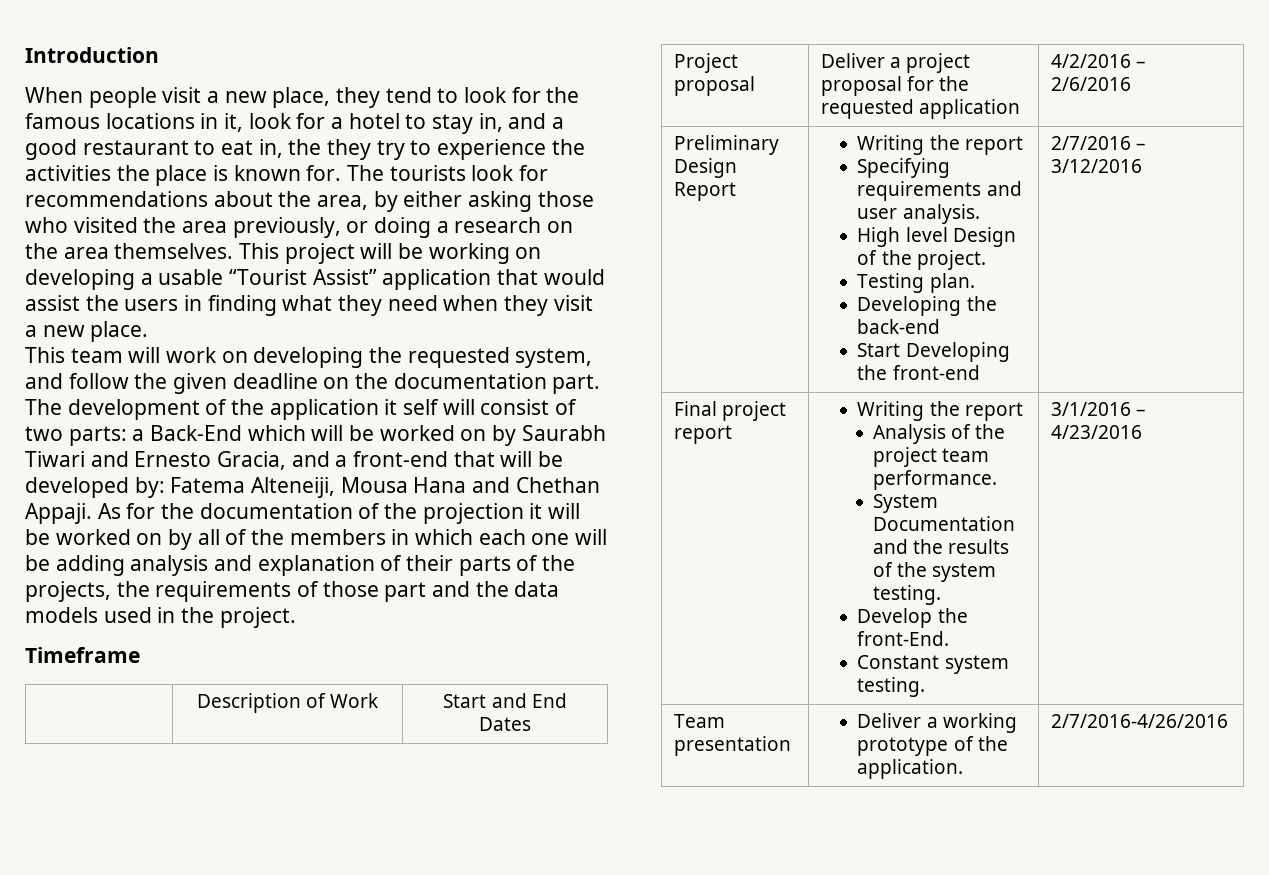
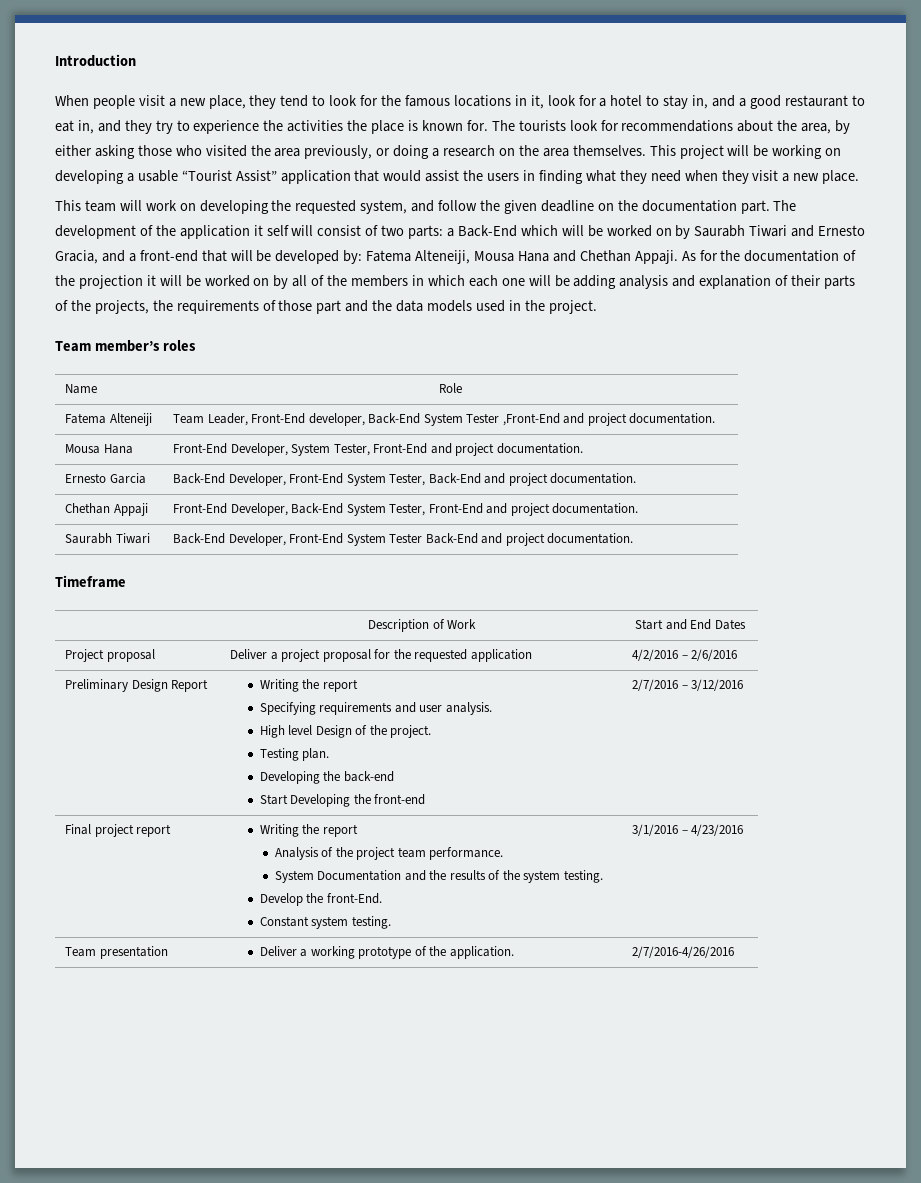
[288,139,322,155] the -> [97,120,121,132] and
(296, 617) none -> [55,340,196,352] [65,384,98,394] [439,383,462,393] [65,413,152,426] [173,413,716,426] [65,444,133,454] [173,443,583,456] [65,473,146,484] [173,473,637,486] [65,503,148,516] [173,503,639,516] [65,533,150,544] [173,533,634,546] // Team member’s roles // Name | Role // Fatema Alteneiji | Team Leader, Front-End developer, Back-End System Tester ,Front-End and project documentation. // Mousa Hana | Front-End Developer, System Tester, Front-End and project documentation. // Ernesto Garcia | Back-End Developer, Front-End System Tester, Back-End and project documentation. // Chethan Appaji | Front-End Developer, Back-End System Tester, Front-End and project documentation. // Saurabh Tiwari | Back-End Developer, Front-End System Tester Back-End and project documentation.

